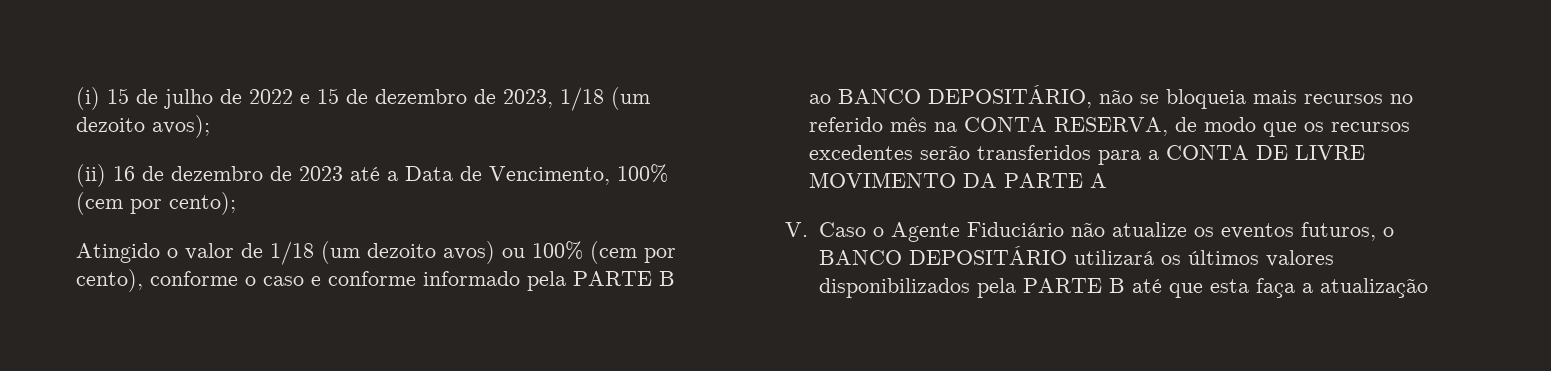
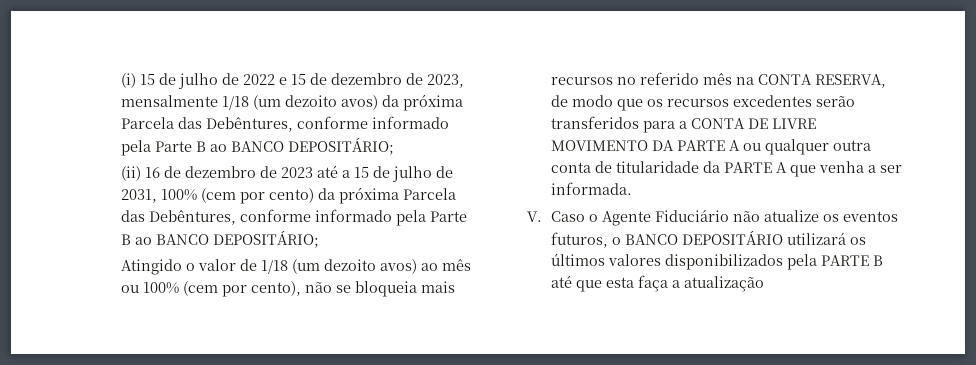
[560,87,651,111] [76,115,211,138] 1/18 (um dezoito avos); -> [121,94,464,111] [121,116,450,132] [121,137,395,156] mensalmente 1/18 (um dezoito avos) da próxima Parcela das Debêntures, conforme informado pela Parte B ao BANCO DEPOSITÁRIO;
[405,164,669,185] [76,192,237,215] Data de Vencimento, 100% (cem por cento); -> [354,166,454,182] [121,187,457,204] [121,209,468,226] [121,230,320,248] 15 de julho de 2031, 100% (cem por cento) da próxima Parcela das Debêntures, conforme informado pela Parte B ao BANCO DEPOSITÁRIO;
(496, 252) none -> [421,259,472,271] ao mês
[150,271,676,291] [809,85,1093,108] conforme o caso e conforme informado pela PARTE B ao BANCO DEPOSITÁRIO, -> (302, 288) none
(1108, 180) none -> [743,139,872,155] [551,161,903,177] [551,182,633,195] ou qualquer outra conta de titularidade da PARTE A que venha a ser informada.

